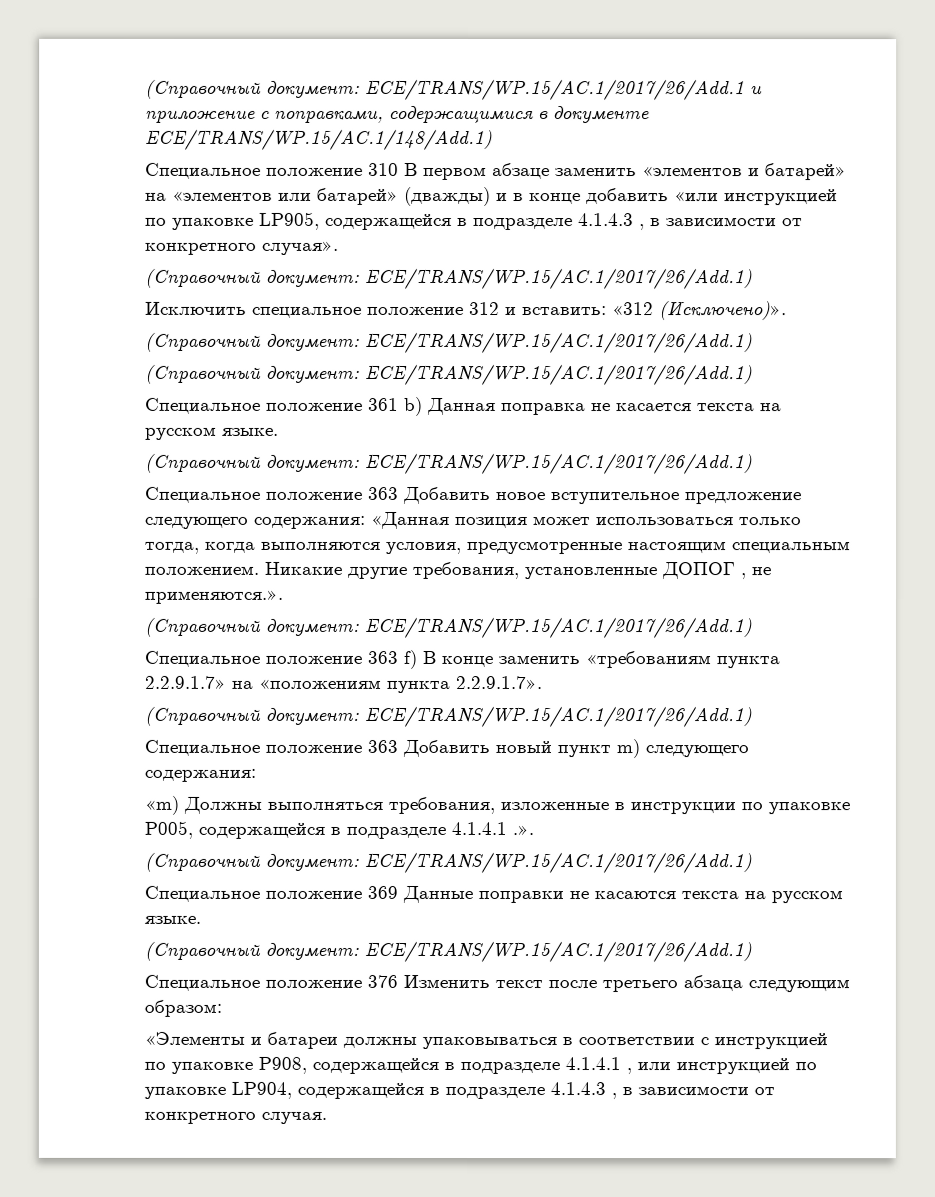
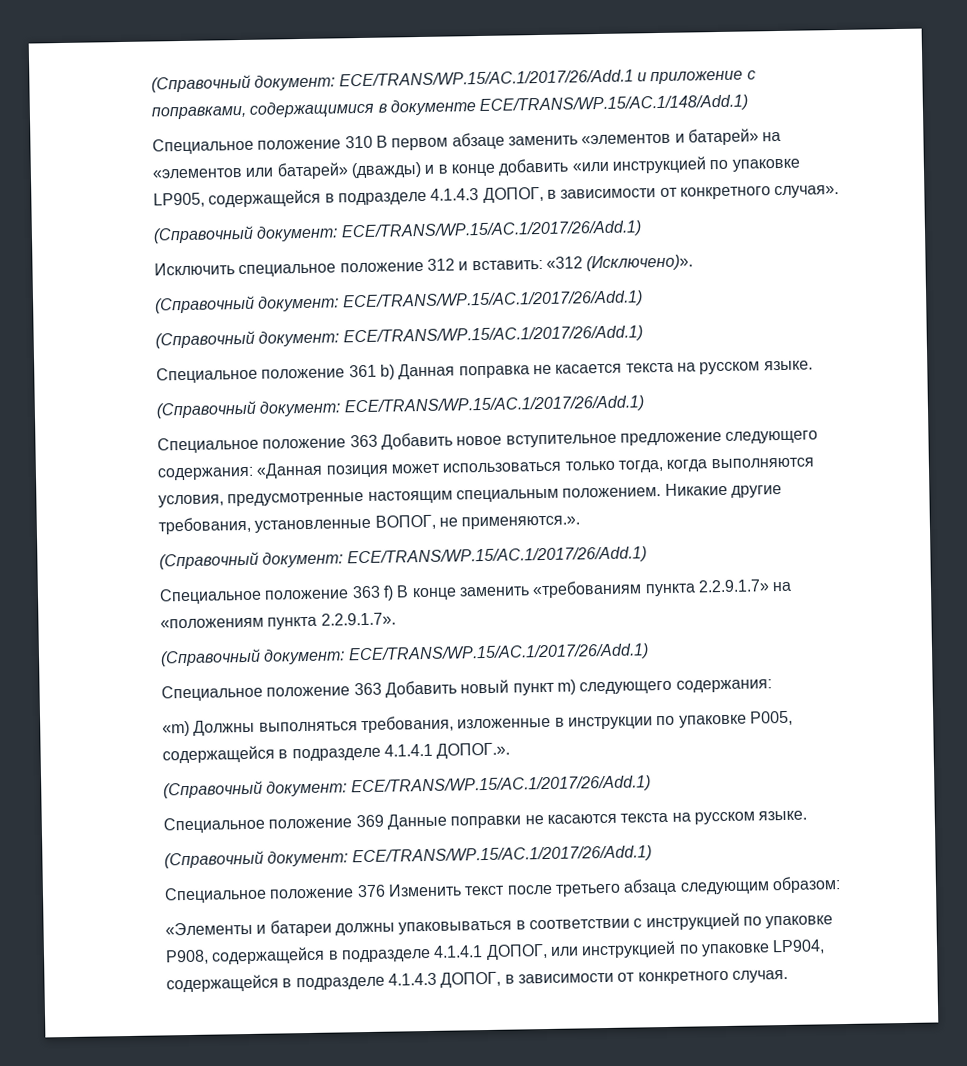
[639,224,646,231] , -> [482,186,544,203] ДОПОГ,
[662,562,748,580] ДОПОГ , -> [374,514,436,530] ВОПОГ,
[512,825,535,836] .». -> [436,742,511,759] ДОПОГ.».
[626,1068,633,1075] , -> [485,943,548,961] ДОПОГ,
[611,1093,618,1100] , -> [440,971,502,988] ДОПОГ,

